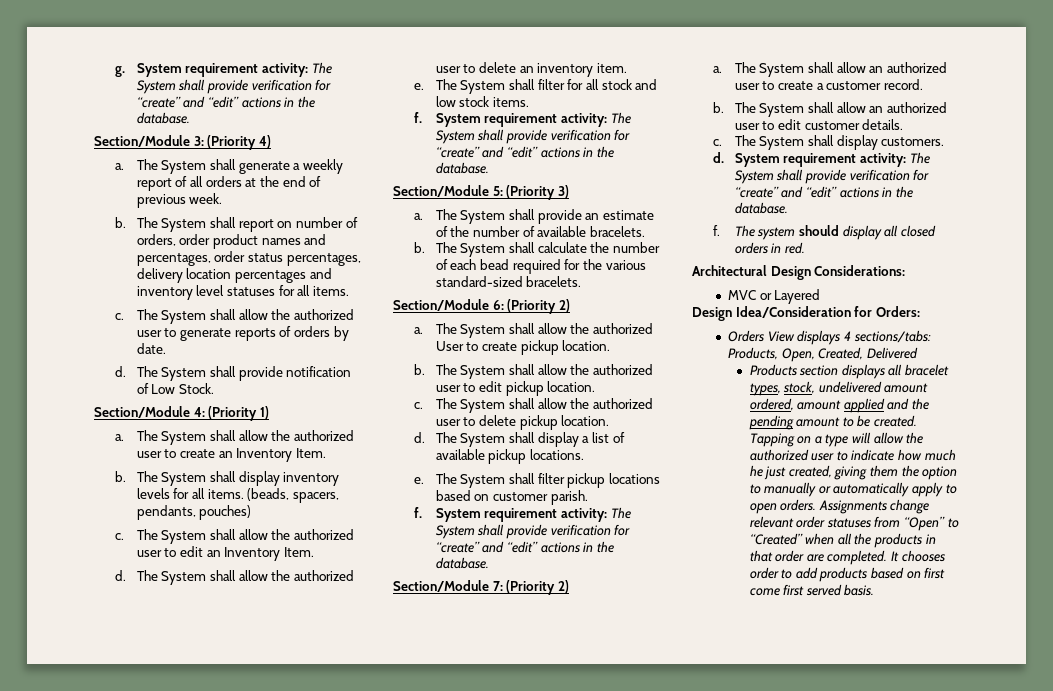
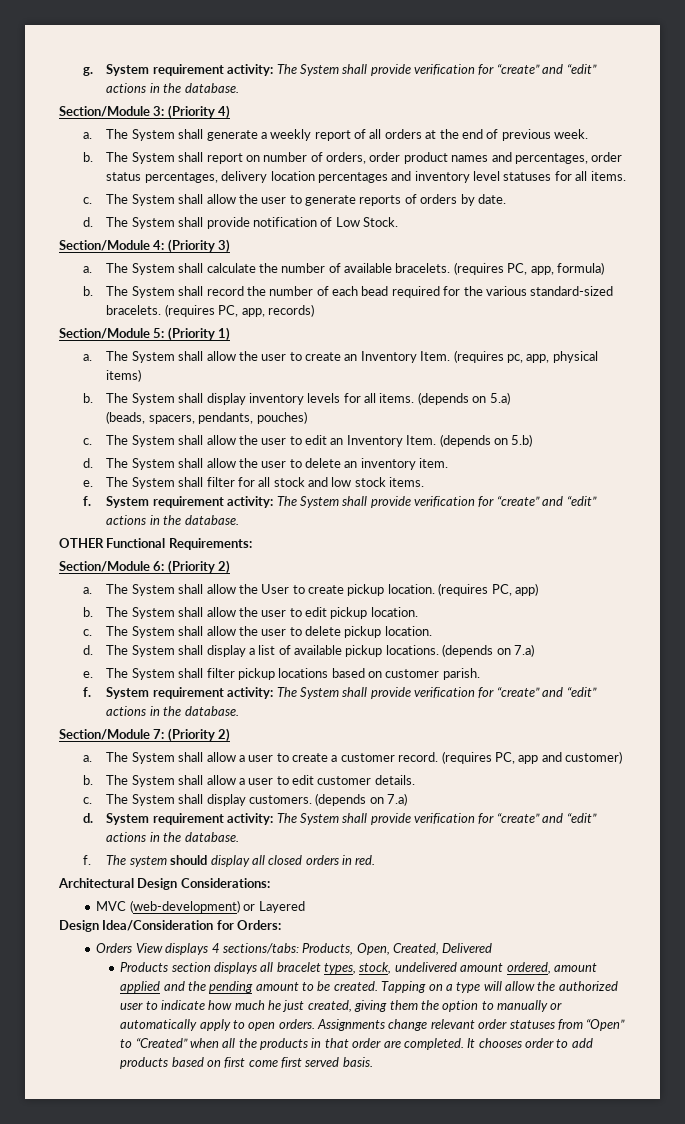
[293,309,354,320] authorized -> (258, 199) none
(258, 413) none -> [218,239,231,253] [82,262,604,275] [82,286,614,298] [106,304,314,317] [59,327,215,341] 3) // a. The System shall calculate the number of available bracelets. (requires PC, app, formula) // b. The System shall record the number of each bead required for the various standard-sized bracelets. (requires PC, app, records) // Section/Module 5: (Priority
[293,430,354,441] authorized -> (258, 356) none
(326, 453) none -> [453,350,598,363] [106,369,142,382] (requires pc, app, physical items)
(244, 494) none -> [417,392,510,405] (depends on 5.a) //
[293,529,354,540] authorized -> (258, 440) none
(314, 552) none -> [439,434,533,447] (depends on 5.b)
[293,570,354,581] authorized -> (258, 463) none
[393,185,569,200] [414,209,654,224] [435,226,645,237] [414,242,660,257] [435,259,646,274] [435,276,582,287] Section/Module 5: (Priority 3) // a. The System shall provide an estimate of the number of available bracelets. // b. The System shall calculate the number of each bead required for the various standard-sized bracelets. -> [59,538,252,550] OTHER Functional Requirements:
[592,323,653,334] authorized -> (258, 589) none
(611, 345) none -> [438,583,538,596] (requires PC, app)
[592,364,653,375] authorized -> (258, 612) none
[592,398,653,409] authorized -> (258, 631) none
(584, 454) none -> [442,644,534,657] (depends on 7.a)
[869,62,947,73] an authorized -> [238,755,245,762] a
[713,102,947,117] // b. The System shall allow an authorized -> [441,751,623,764] [82,775,245,787] (requires PC, app and customer) // b. The System shall allow a
(945, 141) none -> [315,793,408,806] (depends on 7.a)
(757, 295) none -> [129,900,240,913] (web-development)

